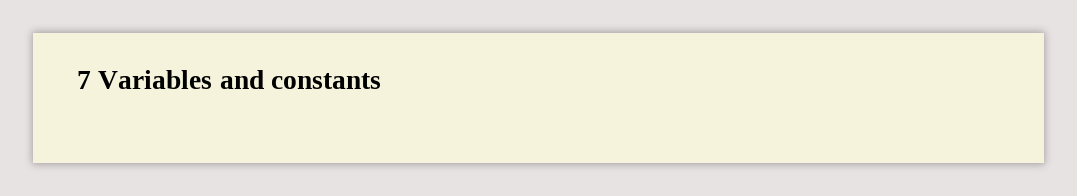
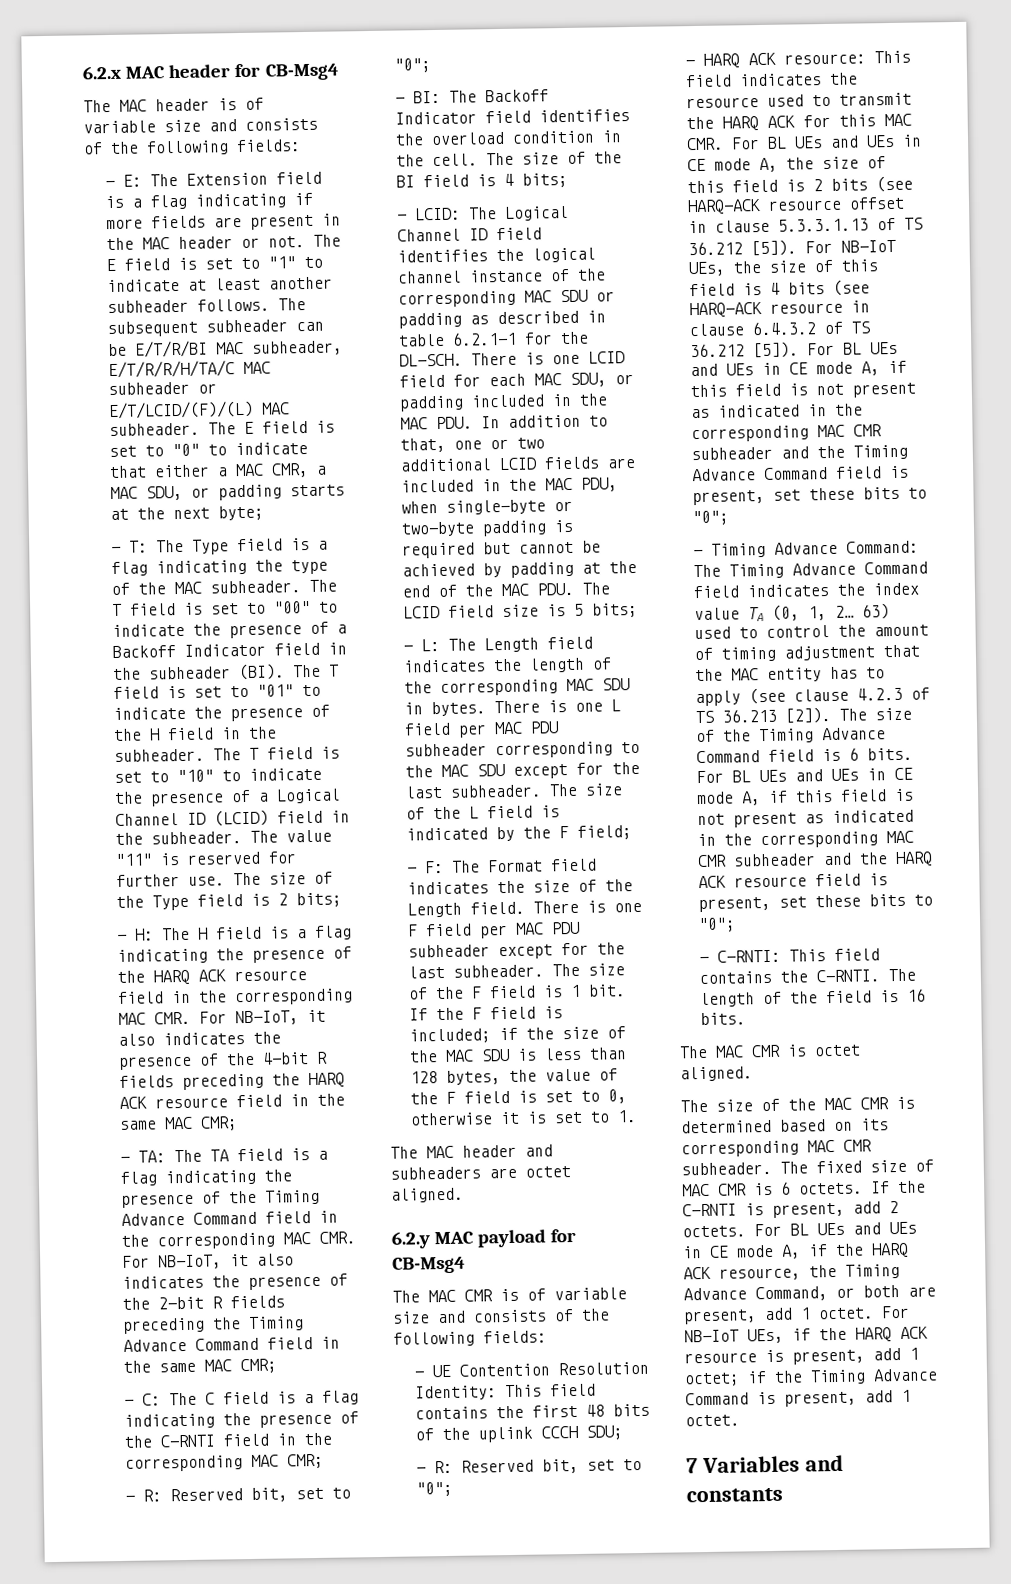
(77, 80) none -> [82,63,340,81] [83,97,264,113] [83,117,318,134] [83,139,301,156] [104,171,322,188] [104,192,313,210] [105,213,341,230] [105,234,341,251] [105,256,323,272] [106,276,333,293] [106,298,306,314] [106,319,324,338] [107,340,343,358] [107,360,271,379] [107,381,217,396] [107,400,290,420] [108,420,335,437] [108,441,308,458] [108,462,327,479] [109,484,345,501] [109,505,264,521] [110,537,328,555] [110,559,328,577] [110,579,337,596] [111,600,338,617] [111,621,347,639] [111,642,347,659] [112,663,339,681] [112,684,321,700] [112,704,330,722] [112,726,277,742] [113,746,340,763] [113,767,322,784] [113,788,341,807] [114,809,350,827] [114,829,332,846] [114,851,297,867] [115,871,333,888] [115,892,342,911] [116,925,352,941] [116,946,352,964] [116,969,307,985] [117,988,353,1006] [117,1009,326,1026] [117,1031,281,1046] [118,1051,328,1070] [118,1072,345,1091] [118,1093,345,1109] [119,1116,238,1131] [119,1148,328,1163] [119,1169,292,1186] [120,1189,320,1208] [120,1210,338,1226] [120,1231,356,1250] [121,1253,294,1270] [121,1273,348,1291] [121,1295,285,1310] [122,1316,304,1334] [122,1336,340,1352] [122,1358,277,1374] [123,1390,359,1406] [123,1411,359,1429] [123,1432,333,1448] [124,1453,324,1472] [124,1487,351,1502] [393,58,431,73] [394,89,549,104] [394,109,630,125] [394,130,622,146] [395,151,622,167] [395,172,568,188] [396,205,569,221] [396,227,542,242] [396,247,596,263] [396,268,606,284] [397,289,615,308] [397,310,606,329] [397,331,589,347] [398,351,625,367] [398,372,634,388] [398,393,608,412] [399,414,608,430] [399,437,545,453] [399,456,636,472] [400,477,618,493] [400,499,573,515] [400,519,574,537] [401,540,601,559] [401,560,637,578] [401,582,610,598] [402,602,638,619] [402,636,593,653] [402,657,612,673] [403,678,630,697] [403,699,621,717] [403,721,559,738] [404,741,640,759] [404,761,640,779] [404,783,623,799] [405,805,560,820] [405,825,632,842] [406,858,597,874] [406,879,633,895] [406,900,642,918] [407,921,580,939] [407,942,625,960] [407,963,625,979] [407,984,626,1000] [408,1006,563,1021] [408,1026,626,1044] [408,1047,627,1063] [409,1068,618,1085] [409,1089,627,1105] [409,1110,637,1126] [390,1144,553,1159] [390,1166,571,1180] [391,1187,464,1203] [391,1228,577,1249] [392,1256,466,1274] [392,1287,627,1303] [392,1308,610,1324] [393,1330,547,1347] [413,1361,649,1378] [414,1383,596,1401] [414,1403,650,1420] [414,1425,623,1443] [415,1458,642,1474] [415,1481,453,1497] [684,50,911,68] [685,72,858,88] [685,92,912,109] [685,113,912,131] [685,134,922,151] [686,156,886,173] [686,175,913,194] [686,196,905,215] [687,217,923,234] [687,239,896,257] [687,259,879,277] [688,279,870,297] [688,300,870,318] [688,321,870,337] [689,341,898,359] [689,360,907,377] [689,382,916,398] [690,403,863,419] [690,424,882,443] [690,444,908,461] [691,465,909,482] [691,486,927,506] [691,510,729,526] [692,540,919,558] [692,561,928,579] [692,582,920,599] [693,603,890,622] [693,624,929,640] [693,644,920,662] [694,666,885,682] [694,687,930,707] [694,706,912,724] [695,727,886,744] [695,747,913,764] [695,767,913,784] [696,788,914,806] [696,809,914,828] [696,830,914,849] [696,851,933,868] [697,873,888,889] [697,893,933,913] [697,917,736,933] [698,948,880,964] [698,968,916,985] [699,988,926,1008] [699,1012,746,1026] [679,1044,861,1059] [680,1066,753,1082] [680,1096,915,1113] [681,1118,889,1134] [681,1139,872,1158] [681,1159,934,1176] [682,1180,926,1197] [682,1201,899,1218] [682,1221,917,1238] [682,1242,909,1259] [683,1264,900,1281] [683,1285,936,1302] [683,1305,910,1325] [684,1326,928,1344] [684,1347,919,1365] [684,1368,938,1387] [685,1389,911,1407] [685,1414,740,1427] 6.2.x MAC header for CB-Msg4 // The MAC header is of variable size and consists of the following fields: // - E: The Extension field is a flag indicating if more fields are present in the MAC header or not. The E field is set to "1" to indicate at least another subheader follows. The subsequent subheader can be E/T/R/BI MAC subheader, E/T/R/R/H/TA/C MAC subheader or E/T/LCID/(F)/(L) MAC subheader. The E field is set to "0" to indicate that either a MAC CMR, a MAC SDU, or padding starts at the next byte; // - T: The Type field is a flag indicating the type of the MAC subheader. The T field is set to "00" to indicate the presence of a Backoff Indicator field in the subheader (BI). The T field is set to "01" to indicate the presence of the H field in the subheader. The T field is set to "10" to indicate the presence of a Logical Channel ID (LCID) field in the subheader. The value "11" is reserved for further use. The size of the Type field is 2 bits; // - H: The H field is a flag indicating the presence of the HARQ ACK resource field in the corresponding MAC CMR. For NB-IoT, it also indicates the presence of the 4-bit R fields preceding the HARQ ACK resource field in the same MAC CMR; // - TA: The TA field is a flag indicating the presence of the Timing Advance Command field in the corresponding MAC CMR. For NB-IoT, it also indicates the presence of the 2-bit R fields preceding the Timing Advance Command field in the same MAC CMR; // - C: The C field is a flag indicating the presence of the C-RNTI field in the corresponding MAC CMR; // - R: Reserved bit, set to "0"; // - BI: The Backoff Indicator field identifies the overload condition in the cell. The size of the BI field is 4 bits; // - LCID: The Logical Channel ID field identifies the logical channel instance of the corresponding MAC SDU or padding as described in table 6.2.1-1 for the DL-SCH. There is one LCID field for each MAC SDU, or padding included in the MAC PDU. In addition to that, one or two additional LCID fields are included in the MAC PDU, when single-byte or two-byte padding is required but cannot be achieved by padding at the end of the MAC PDU. The LCID field size is 5 bits; // - L: The Length field indicates the length of the corresponding MAC SDU in bytes. There is one L field per MAC PDU subheader corresponding to the MAC SDU except for the last subheader. The size of the L field is indicated by the F field; // - F: The Format field indicates the size of the Length field. There is one F field per MAC PDU subheader except for the last subheader. The size of the F field is 1 bit. If the F field is included; if the size of the MAC SDU is less than 128 bytes, the value of the F field is set to 0, otherwise it is set to 1. // The MAC header and subheaders are octet aligned. // 6.2.y MAC payload for CB-Msg4 // The MAC CMR is of variable size and consists of the following fields: // - UE Contention Resolution Identity: This field contains the first 48 bits of the uplink CCCH SDU; // - R: Reserved bit, set to "0"; // - HARQ ACK resource: This field indicates the resource used to transmit the HARQ ACK for this MAC CMR. For BL UEs and UEs in CE mode A, the size of this field is 2 bits (see HARQ-ACK resource offset in clause 5.3.3.1.13 of TS 36.212 [5]). For NB-IoT UEs, the size of this field is 4 bits (see HARQ-ACK resource in clause 6.4.3.2 of TS 36.212 [5]). For BL UEs and UEs in CE mode A, if this field is not present as indicated in the corresponding MAC CMR subheader and the Timing Advance Command field is present, set these bits to "0"; // - Timing Advance Command: The Timing Advance Command field indicates the index value TA (0, 1, 2… 63) used to control the amount of timing adjustment that the MAC entity has to apply (see clause 4.2.3 of TS 36.213 [2]). The size of the Timing Advance Command field is 6 bits. For BL UEs and UEs in CE mode A, if this field is not present as indicated in the corresponding MAC CMR subheader and the HARQ ACK resource field is present, set these bits to "0"; // - C-RNTI: This field contains the C-RNTI. The length of the field is 16 bits. // The MAC CMR is octet aligned. // The size of the MAC CMR is determined based on its corresponding MAC CMR subheader. The fixed size of MAC CMR is 6 octets. If the C-RNTI is present, add 2 octets. For BL UEs and UEs in CE mode A, if the HARQ ACK resource, the Timing Advance Command, or both are present, add 1 octet. For NB-IoT UEs, if the HARQ ACK resource is present, add 1 octet; if the Timing Advance Command is present, add 1 octet. //

